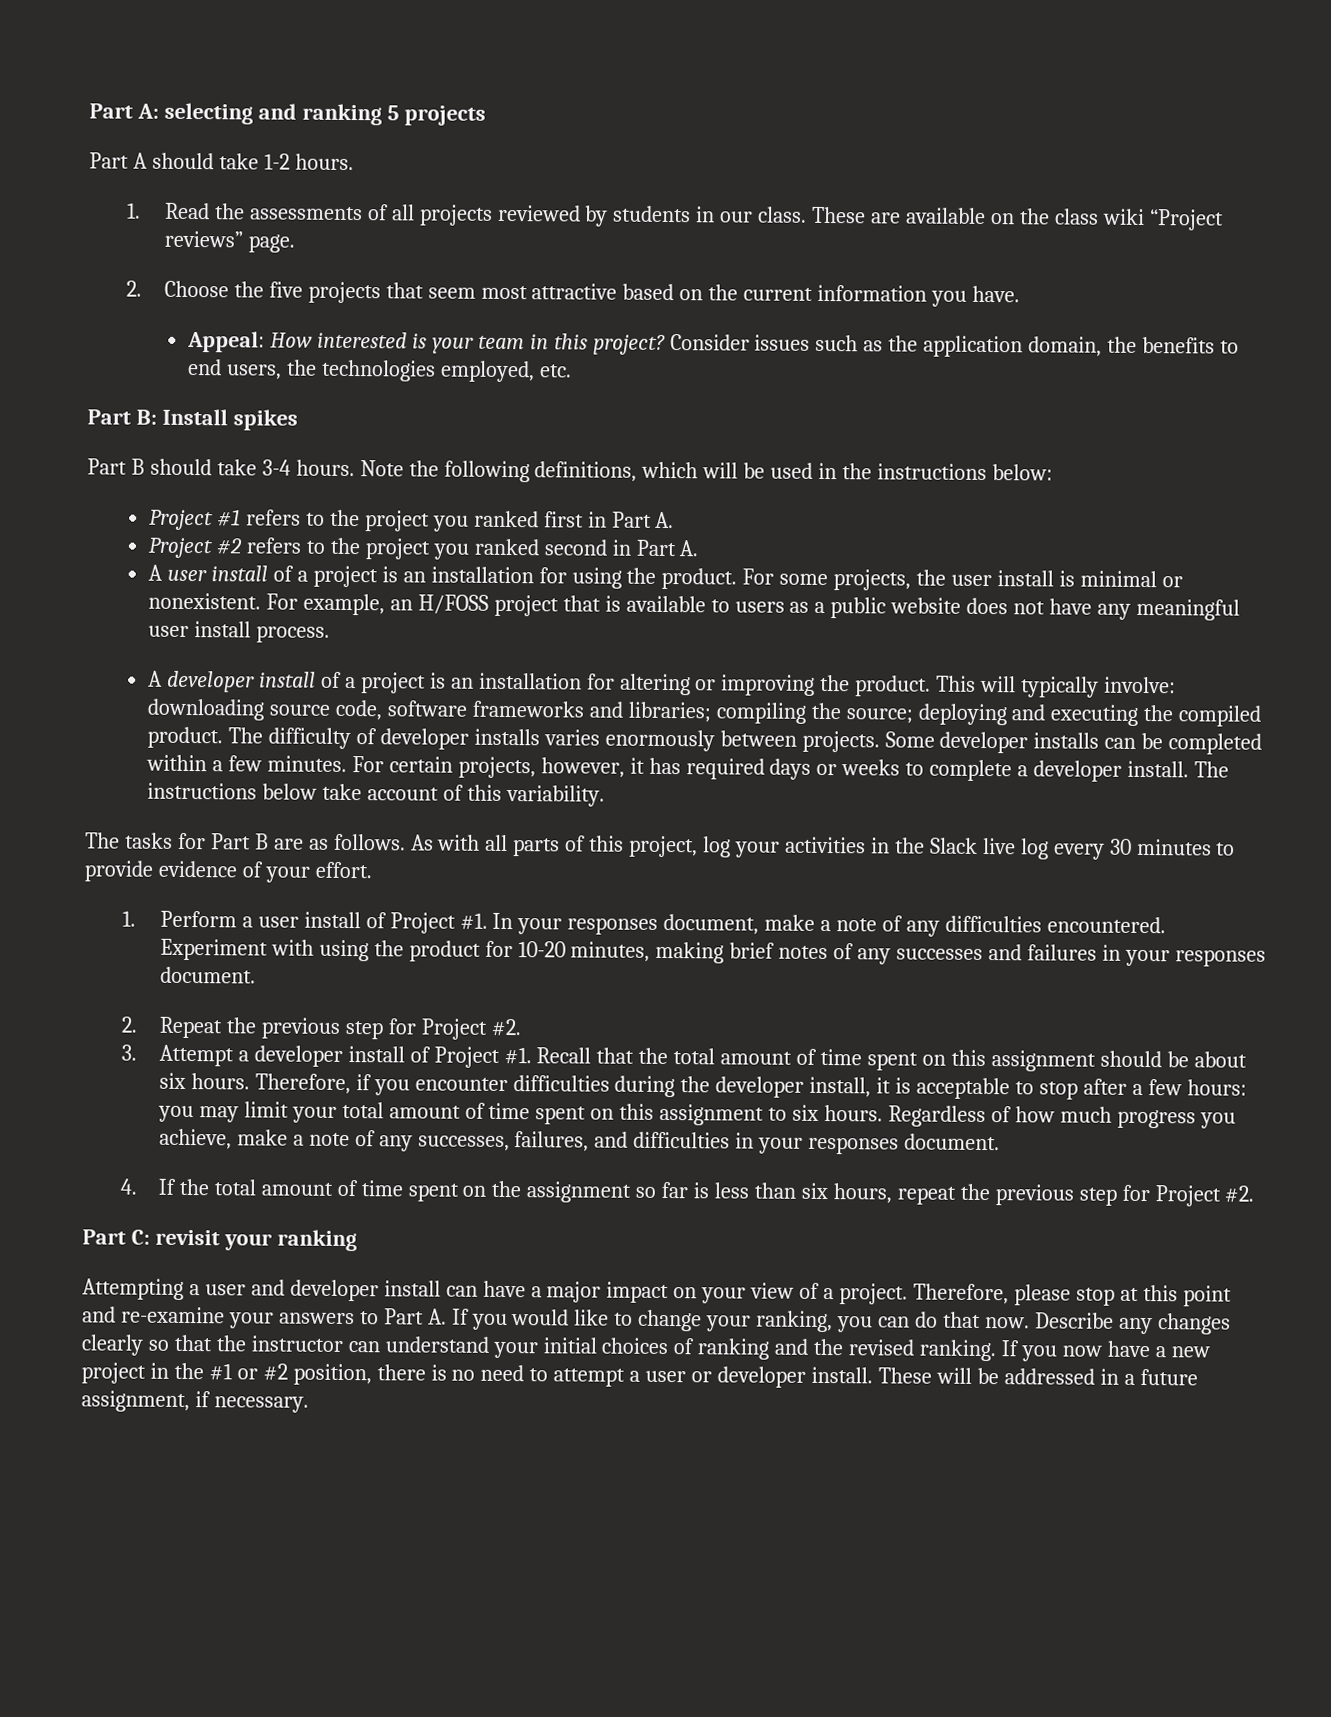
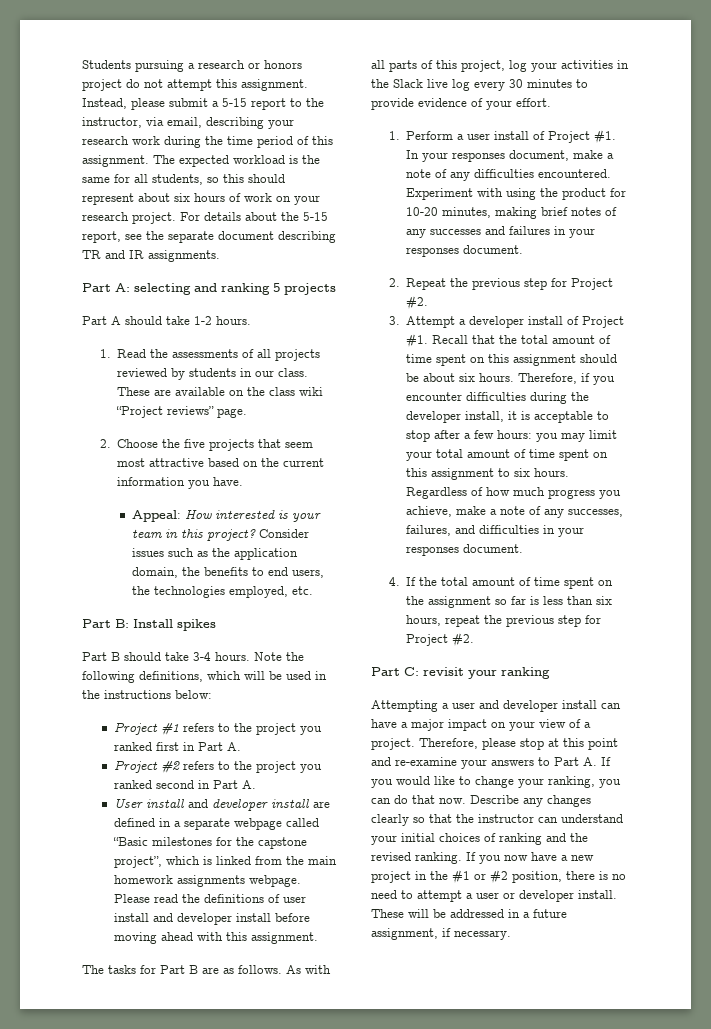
(89, 111) none -> [82,60,302,72] [82,79,308,91] [82,98,324,110] [82,117,294,129] [82,136,333,148] [82,155,320,167] [82,174,285,185] [82,193,320,205] [82,212,328,224] [82,231,336,243] [82,250,220,262] Students pursuing a research or honors project do not attempt this assignment. Instead, please submit a 5-15 report to the instructor, via email, describing your research work during the time period of this assignment. The expected workload is the same for all students, so this should represent about six hours of work on your research project. For details about the 5-15 report, see the separate document describing TR and IR assignments. //
[148,564,1183,591] [148,592,1240,621] [148,621,331,643] [148,670,1177,698] [147,698,1262,727] [147,726,1263,755] [146,754,1229,782] [147,782,605,807] A user install of a project is an installation for using the product. For some projects, the user install is minimal or nonexistent. For example, an H/FOSS project that is available to users as a public website does not have any meaningful user install process. // A developer install of a project is an installation for altering or improving the product. This will typically involve: downloading source code, software frameworks and libraries; compiling the source; deploying and executing the compiled product. The difficulty of developer installs varies enormously between projects. Some developer installs can be completed within a few minutes. For certain projects, however, it has required days or weeks to complete a developer install. The instructions below take account of this variability. -> [114,798,331,811] [114,818,320,830] [113,837,308,849] [114,856,338,868] [114,875,302,887] [114,894,307,903] [114,913,311,925] [114,932,319,944] User install and developer install are defined in a separate webpage called “Basic milestones for the capstone project”, which is linked from the main homework assignments webpage. Please read the definitions of user install and developer install before moving ahead with this assignment.

